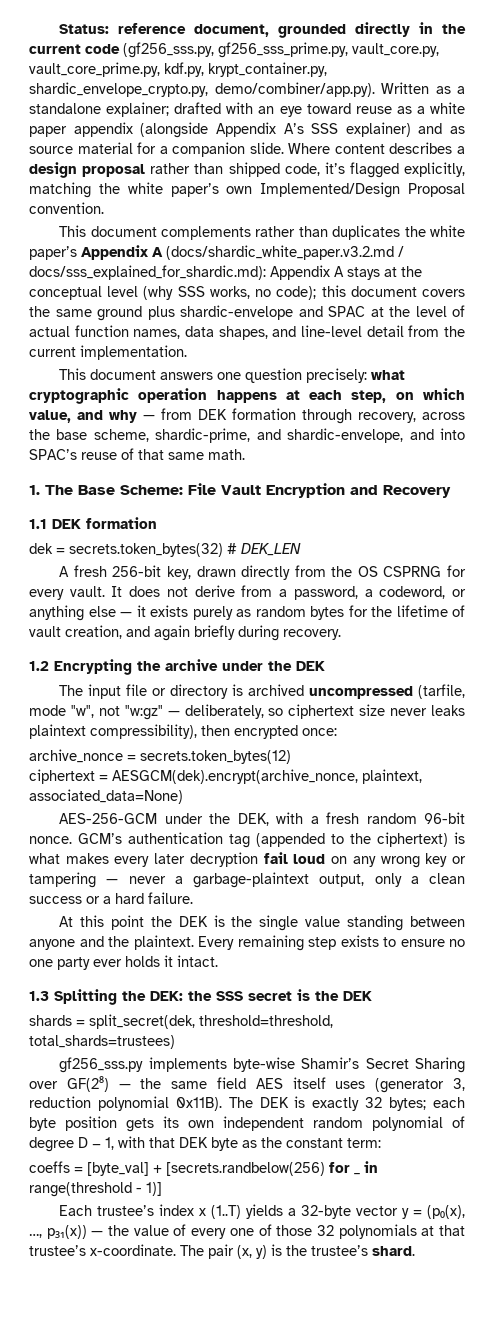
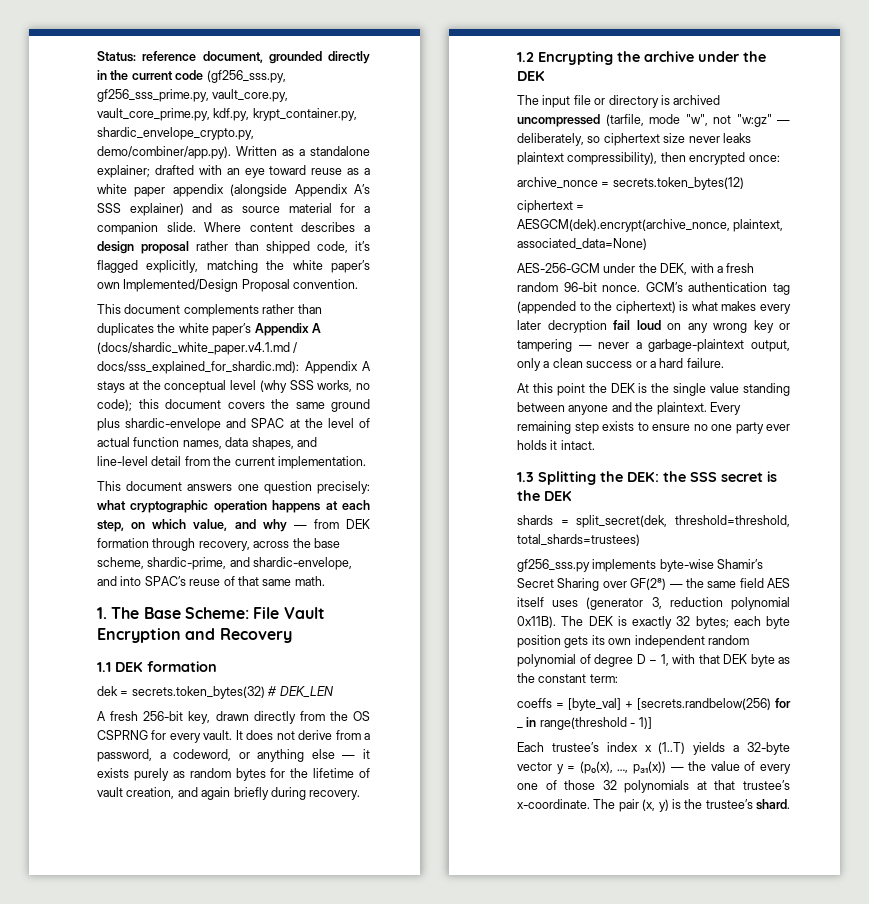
[166,245,394,260] (docs/shardic_white_paper.v3.2.md -> [97,342,290,355] (docs/shardic_white_paper.v4.1.md

